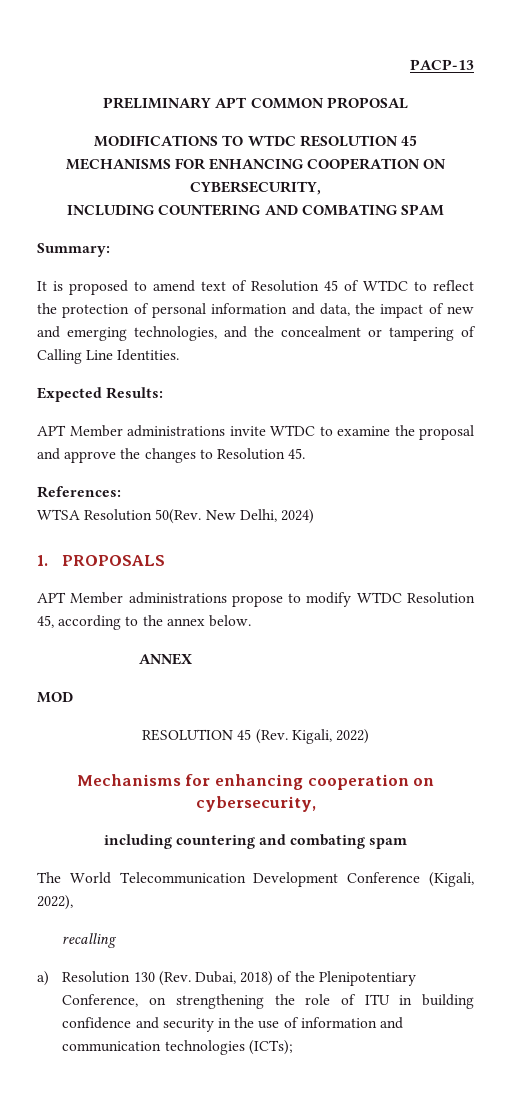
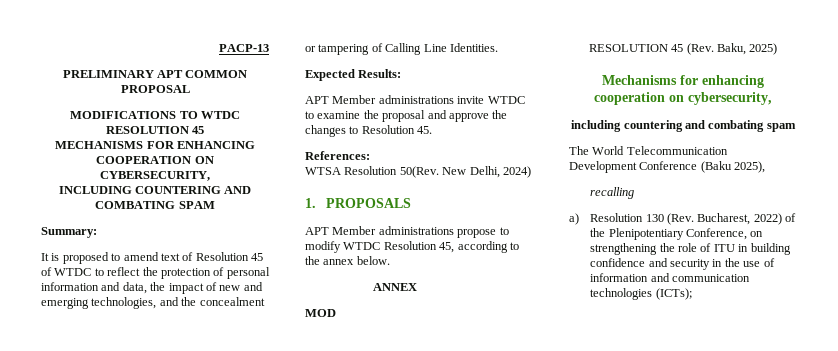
[291,729,369,744] Kigali, 2022) -> [716,43,778,55] Baku, 2025)
[429,872,474,887] [37,895,73,910] (Kigali, 2022), -> [700,161,766,173] (Baku 2025),
[195,971,274,986] Dubai, 2018) -> [697,213,782,225] Bucharest, 2022)

